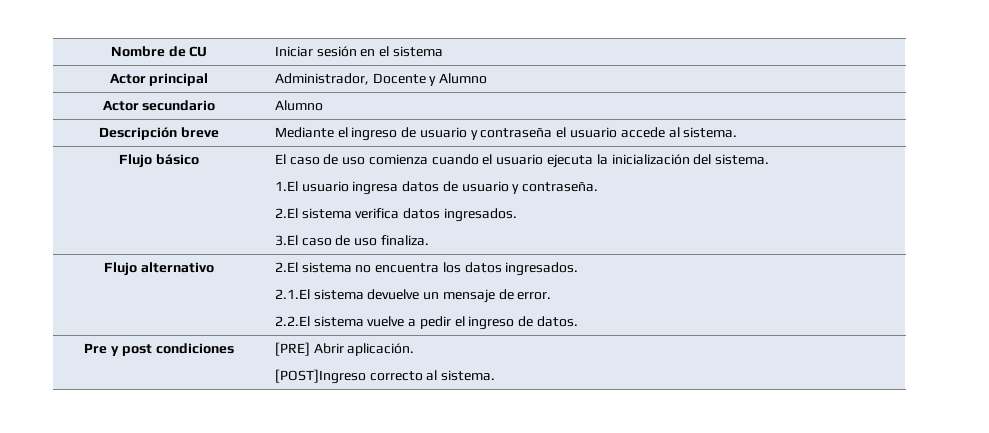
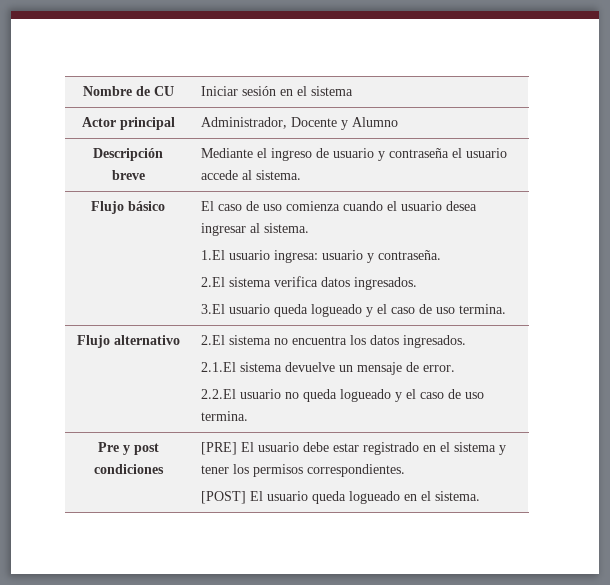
[102,100,216,111] [274,100,323,111] // Actor secundario | Alumno -> (398, 122) none
[547,154,712,168] ejecuta la inicialización del -> [445,201,477,211] [200,223,260,236] desea ingresar al
[352,181,458,195] ingresa datos de -> [273,250,318,263] ingresa:
[301,235,429,246] caso de uso finaliza. -> [228,304,506,317] usuario queda logueado y el caso de uso termina.
[313,316,579,330] sistema vuelve a pedir el ingreso de datos. -> [239,389,484,402] [200,411,248,421] usuario no queda logueado y el caso de uso termina.
[313,343,415,356] [274,369,438,384] Abrir aplicación. // [POST]Ingreso correcto al -> [240,442,506,455] [200,464,405,477] [200,491,431,504] El usuario debe estar registrado en el sistema y tener los permisos correspondientes. // [POST] El usuario queda logueado en el

